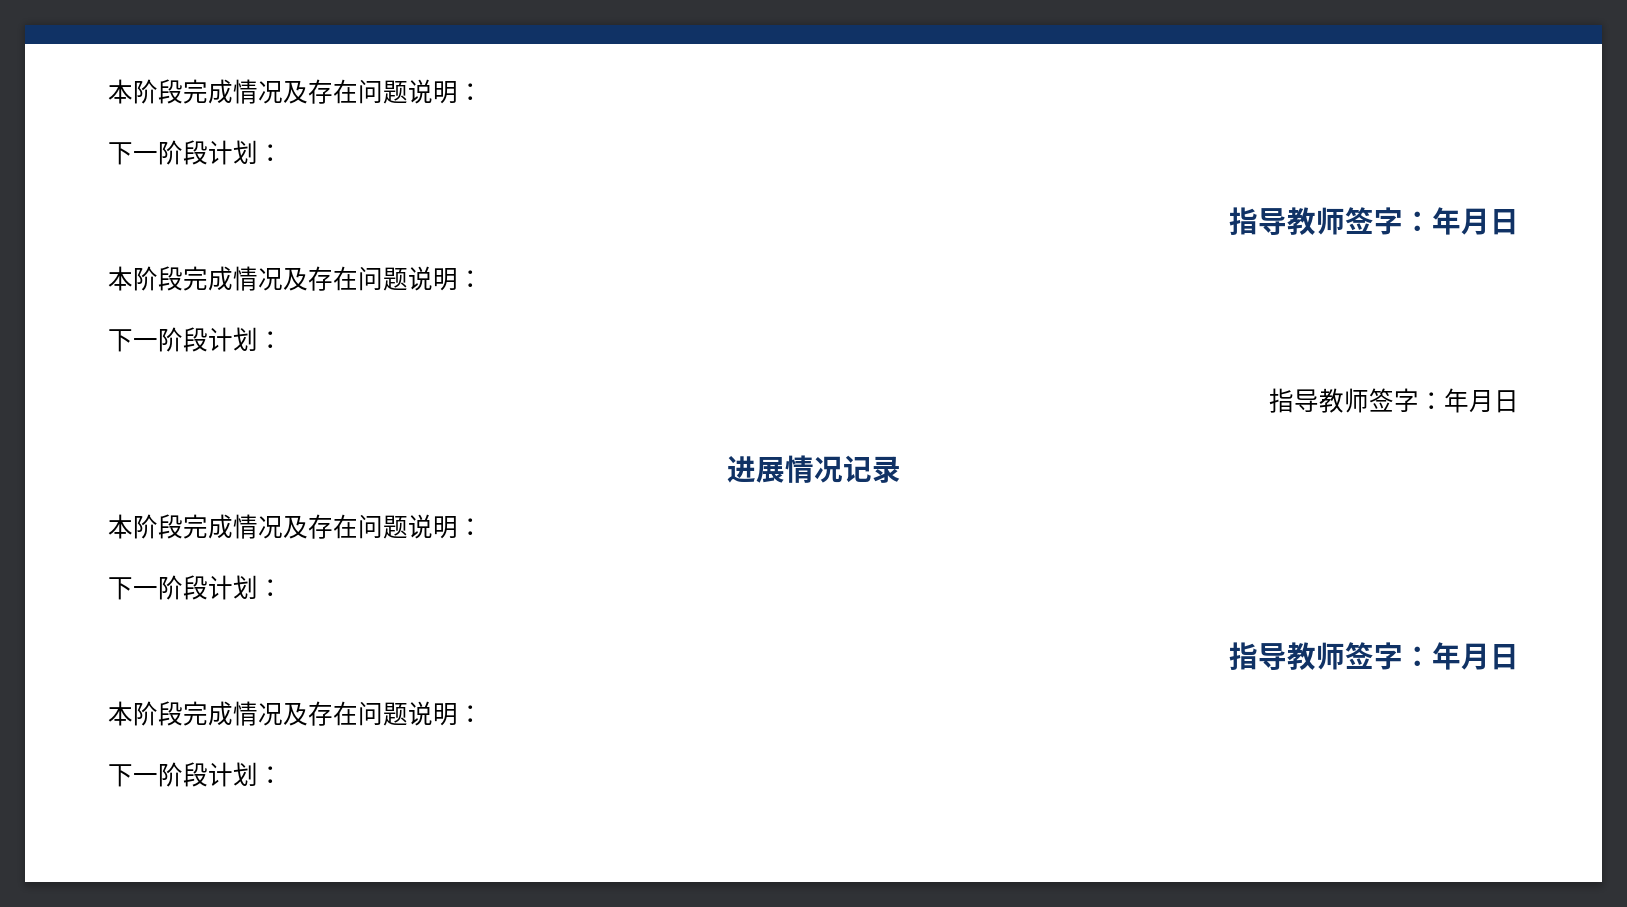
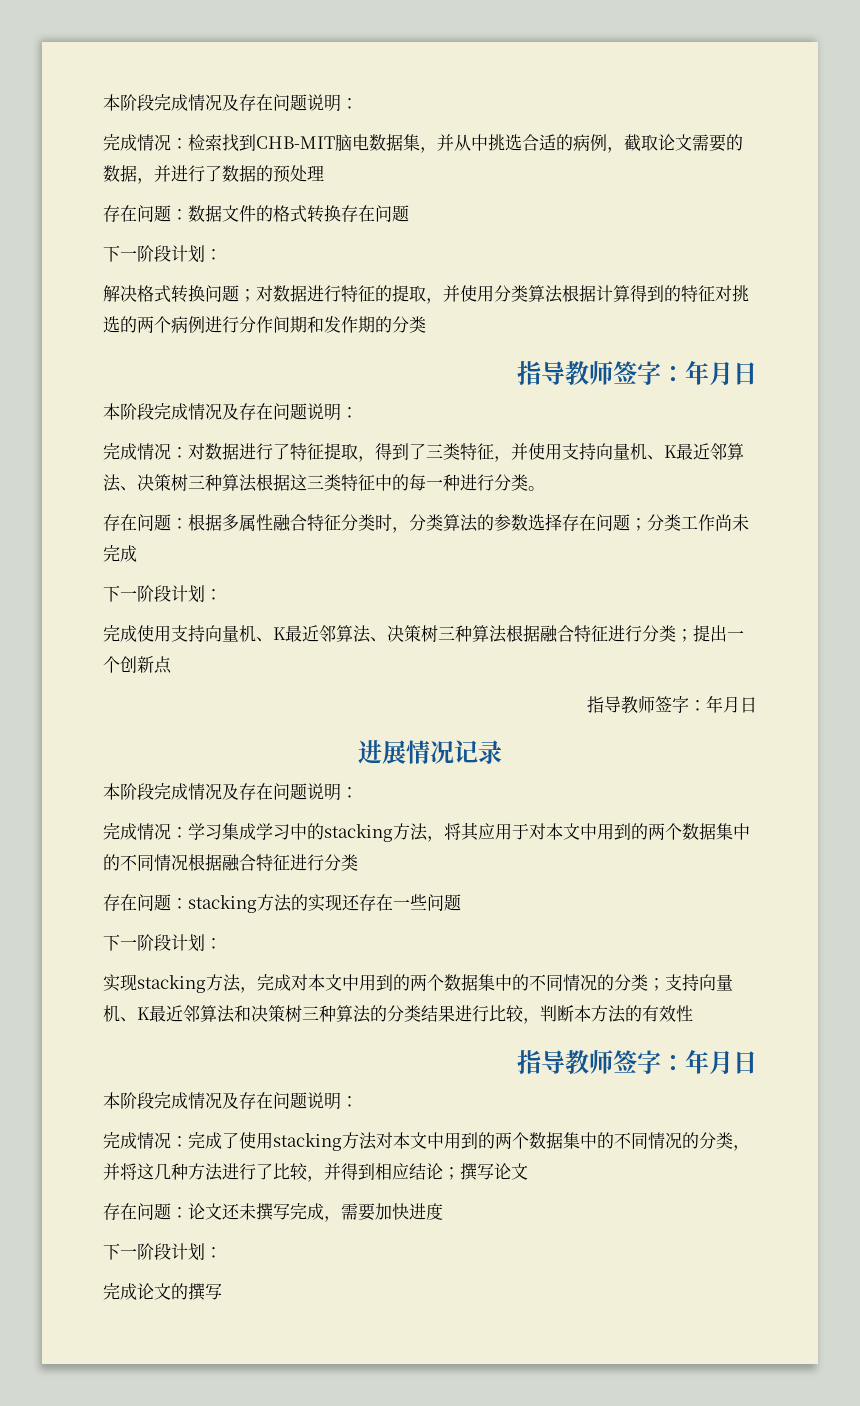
[108,79,483,104] [108,140,283,165] 本阶段完成情况及存在问题说明： // 下一阶段计划： -> [103,94,358,112] [103,134,743,153] [103,165,324,184] [103,205,409,223] [103,245,222,263] [103,285,749,304] [103,316,426,334] 本阶段完成情况及存在问题说明： // 完成情况：检索找到CHB-MIT脑电数据集，并从中挑选合适的病例，截取论文需要的数据，并进行了数据的预处理 // 存在问题：数据文件的格式转换存在问题 // 下一阶段计划： // 解决格式转换问题；对数据进行特征的提取，并使用分类算法根据计算得到的特征对挑选的两个病例进行分作间期和发作期的分类
[108,327,283,352] 下一阶段计划： -> [103,443,744,462] [103,474,545,492] [103,513,749,533] [103,545,137,562] [103,585,222,603] [103,625,744,643] [103,656,172,674] 完成情况：对数据进行了特征提取，得到了三类特征，并使用支持向量机、K最近邻算法、决策树三种算法根据这三类特征中的每一种进行分类。 // 存在问题：根据多属性融合特征分类时，分类算法的参数选择存在问题；分类工作尚未完成 // 下一阶段计划： // 完成使用支持向量机、K最近邻算法、决策树三种算法根据融合特征进行分类；提出一个创新点
[108,575,283,600] 下一阶段计划： -> [103,822,750,842] [103,854,358,872] [103,894,461,913] [103,934,222,952] [103,974,733,993] [103,1005,693,1024] 完成情况：学习集成学习中的stacking方法，将其应用于对本文中用到的两个数据集中的不同情况根据融合特征进行分类 // 存在问题：stacking方法的实现还存在一些问题 // 下一阶段计划： // 实现stacking方法，完成对本文中用到的两个数据集中的不同情况的分类；支持向量机、K最近邻算法和决策树三种算法的分类结果进行比较，判断本方法的有效性
[108,762,283,787] // 下一阶段计划： -> [103,1132,750,1151] [103,1163,528,1182] [103,1203,443,1222] [103,1243,222,1261] [103,1283,222,1301] // 完成情况：完成了使用stacking方法对本文中用到的两个数据集中的不同情况的分类，并将这几种方法进行了比较，并得到相应结论；撰写论文 // 存在问题：论文还未撰写完成，需要加快进度 // 下一阶段计划： // 完成论文的撰写

